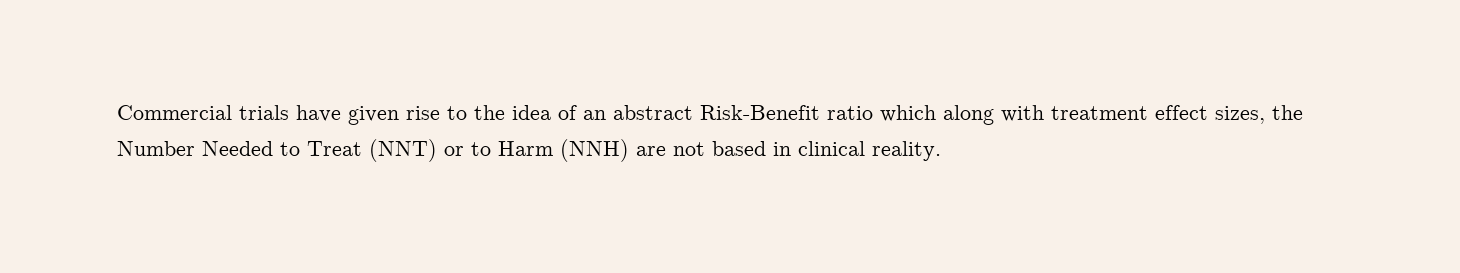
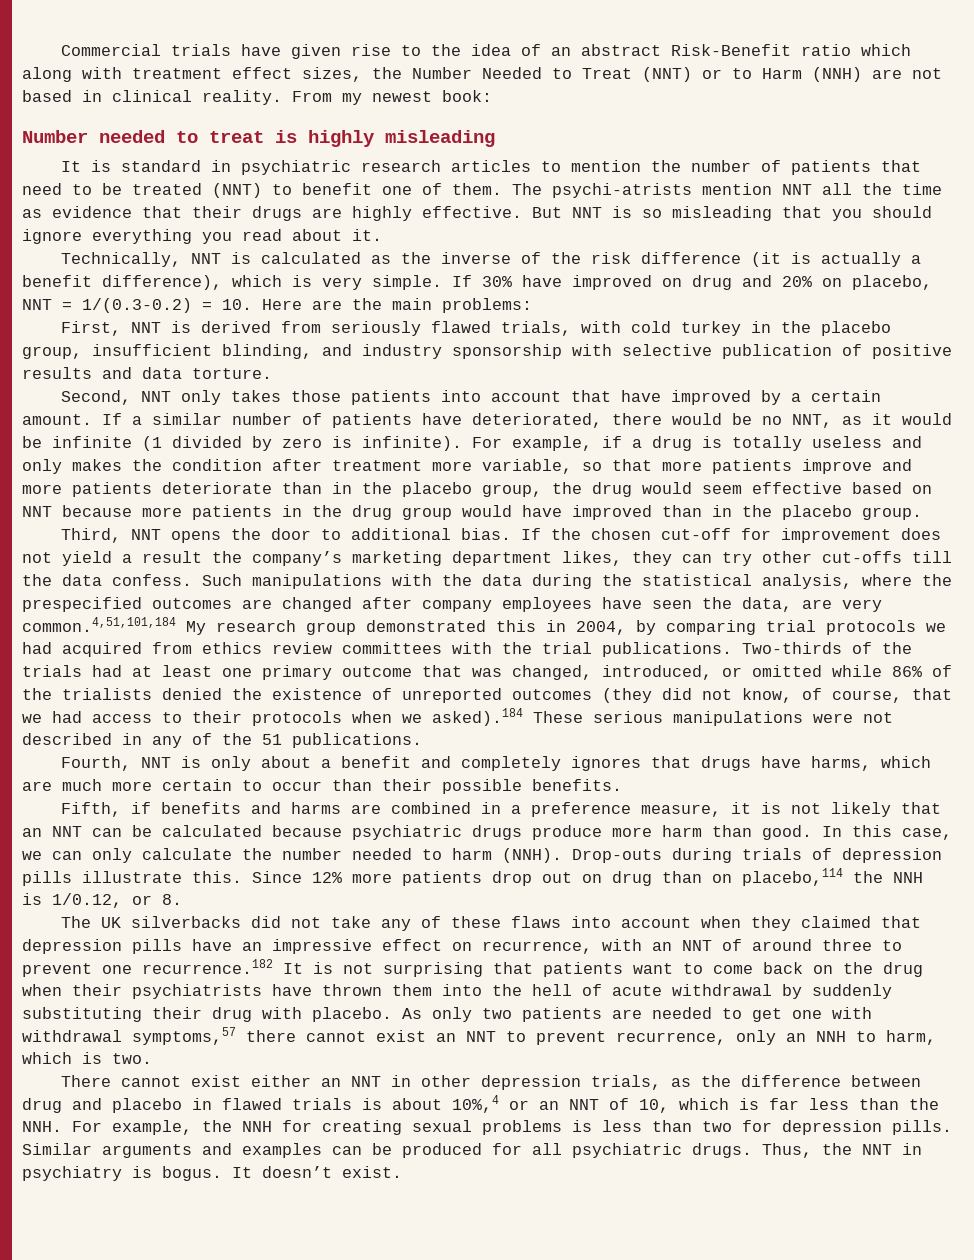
(941, 151) none -> [292,90,492,105] [22,130,495,147] [61,160,922,175] [22,183,942,198] [22,206,932,221] [22,229,382,244] [61,252,922,267] [22,275,932,290] [22,298,532,313] [61,321,892,336] [22,344,952,359] [22,367,272,379] [61,390,882,405] [22,413,952,428] [22,436,922,451] [22,459,912,474] [22,482,932,497] [22,505,922,520] [61,528,942,543] [22,551,952,566] [22,574,952,589] [22,597,882,612] [22,617,946,635] [22,642,912,657] [22,665,952,680] [22,688,952,703] [22,708,893,726] [22,733,422,748] [61,756,932,771] [22,779,622,794] [61,802,942,817] [22,825,952,840] [22,848,942,863] [22,868,923,886] [22,893,182,908] [61,916,922,931] [22,939,902,954] [22,959,923,977] [22,984,892,999] [22,1007,872,1022] [22,1027,936,1045] [22,1052,152,1064] [61,1075,922,1090] [22,1095,939,1113] [22,1120,952,1135] [22,1143,922,1158] [22,1166,402,1181] From my newest book: // Number needed to treat is highly misleading // It is standard in psychiatric research articles to mention the number of patients that need to be treated (NNT) to benefit one of them. The psychi-atrists mention NNT all the time as evidence that their drugs are highly effective. But NNT is so misleading that you should ignore everything you read about it. // Technically, NNT is calculated as the inverse of the risk difference (it is actually a benefit difference), which is very simple. If 30% have improved on drug and 20% on placebo, NNT = 1/(0.3-0.2) = 10. Here are the main problems: // First, NNT is derived from seriously flawed trials, with cold turkey in the placebo group, insufficient blinding, and industry sponsorship with selective publication of positive results and data torture. // Second, NNT only takes those patients into account that have improved by a certain amount. If a similar number of patients have deteriorated, there would be no NNT, as it would be infinite (1 divided by zero is infinite). For example, if a drug is totally useless and only makes the condition after treatment more variable, so that more patients improve and more patients deteriorate than in the placebo group, the drug would seem effective based on NNT because more patients in the drug group would have improved than in the placebo group. // Third, NNT opens the door to additional bias. If the chosen cut-off for improvement does not yield a result the company’s marketing department likes, they can try other cut-offs till the data confess. Such manipulations with the data during the statistical analysis, where the prespecified outcomes are changed after company employees have seen the data, are very common.4,51,101,184 My research group demonstrated this in 2004, by comparing trial protocols we had acquired from ethics review committees with the trial publications. Two-thirds of the trials had at least one primary outcome that was changed, introduced, or omitted while 86% of the trialists denied the existence of unreported outcomes (they did not know, of course, that we had access to their protocols when we asked).184 These serious manipulations were not described in any of the 51 publications. // Fourth, NNT is only about a benefit and completely ignores that drugs have harms, which are much more certain to occur than their possible benefits. // Fifth, if benefits and harms are combined in a preference measure, it is not likely that an NNT can be calculated because psychiatric drugs produce more harm than good. In this case, we can only calculate the number needed to harm (NNH). Drop-outs during trials of depression pills illustrate this. Since 12% more patients drop out on drug than on placebo,114 the NNH is 1/0.12, or 8. // The UK silverbacks did not take any of these flaws into account when they claimed that depression pills have an impressive effect on recurrence, with an NNT of around three to prevent one recurrence.182 It is not surprising that patients want to come back on the drug when their psychiatrists have thrown them into the hell of acute withdrawal by suddenly substituting their drug with placebo. As only two patients are needed to get one with withdrawal symptoms,57 there cannot exist an NNT to prevent recurrence, only an NNH to harm, which is two. // There cannot exist either an NNT in other depression trials, as the difference between drug and placebo in flawed trials is about 10%,4 or an NNT of 10, which is far less than the NNH. For example, the NNH for creating sexual problems is less than two for depression pills. Similar arguments and examples can be produced for all psychiatric drugs. Thus, the NNT in psychiatry is bogus. It doesn’t exist.

